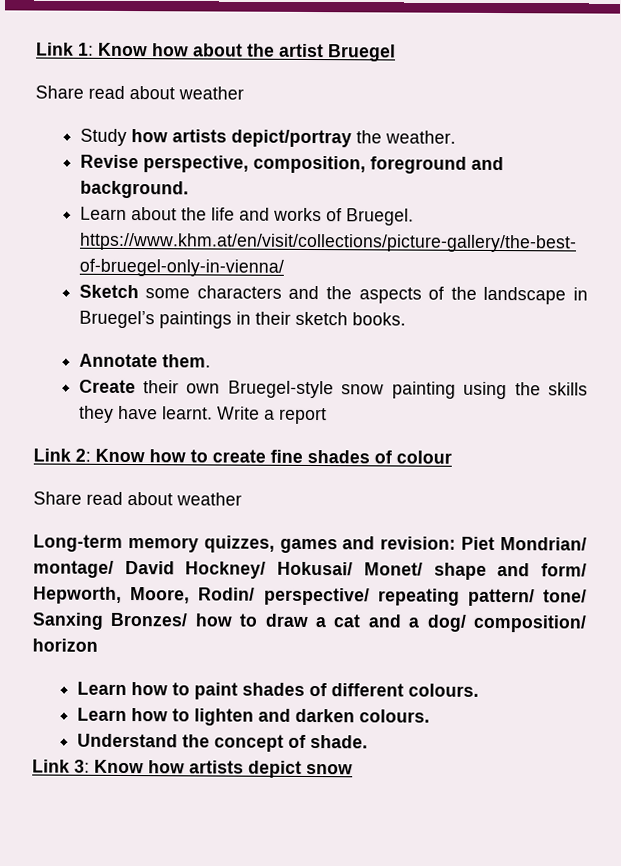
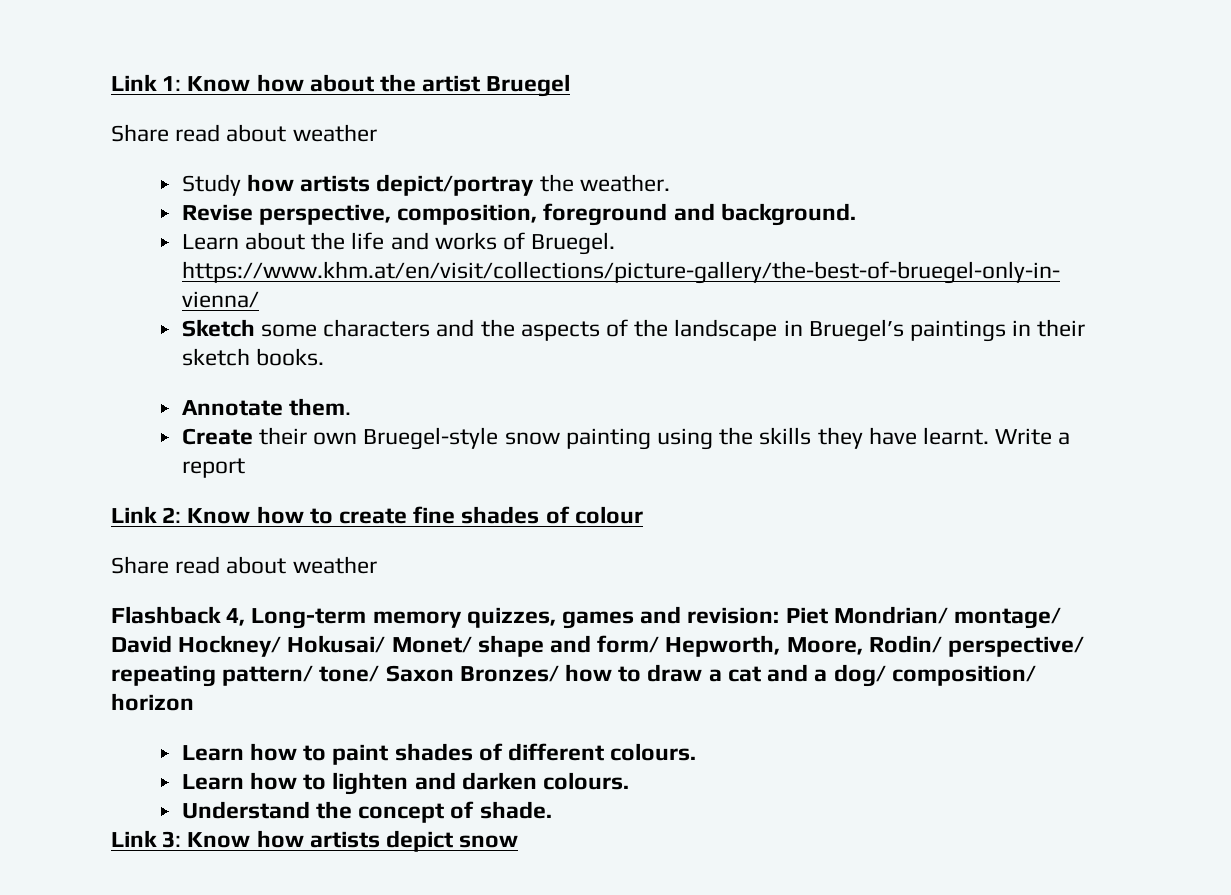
(242, 499) none -> [111,606,246,626] Flashback 4,
[32,612,104,630] Sanxing -> [385,665,454,682] Saxon

